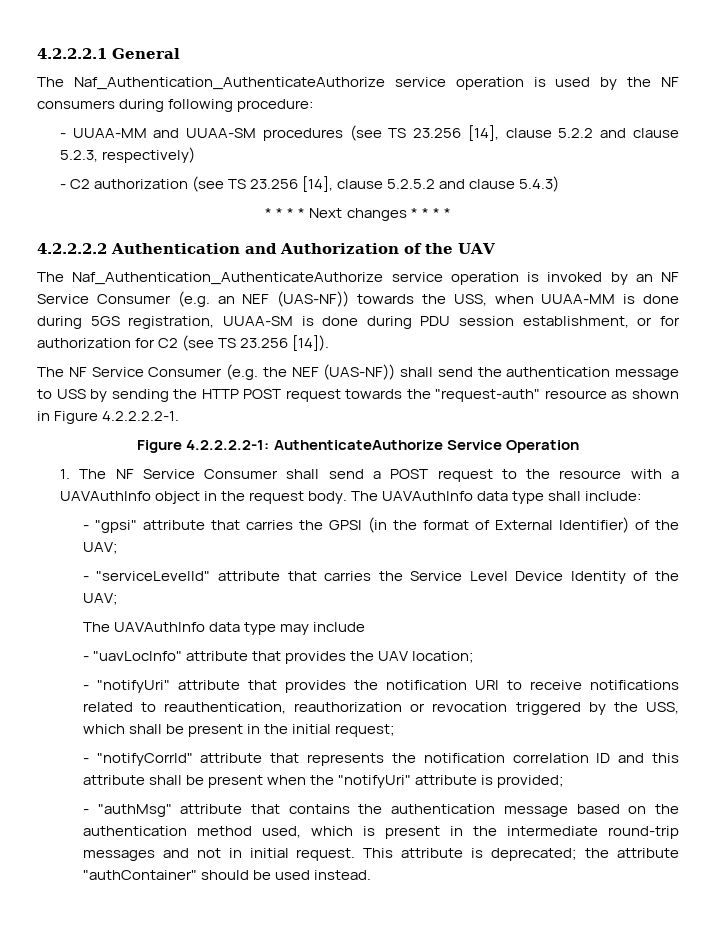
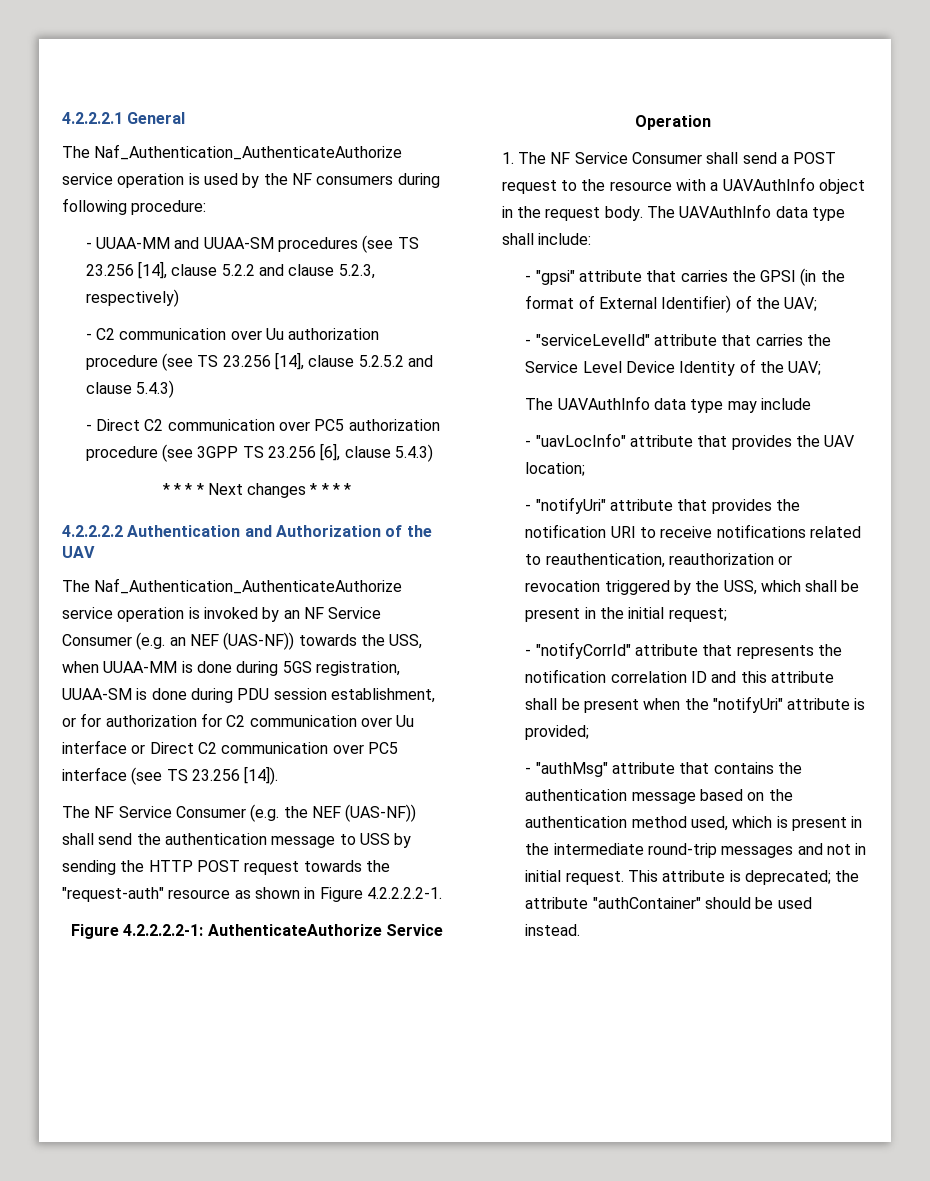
[94,179,189,189] authorization -> [119,328,380,340] [85,355,158,370] communication over Uu authorization procedure
(560, 184) none -> [85,419,440,431] [85,443,433,462] // - Direct C2 communication over PC5 authorization procedure (see 3GPP TS 23.256 [6], clause 5.4.3)
(179, 343) none -> [249,715,415,727] [62,740,398,754] [62,767,127,781] communication over Uu interface or Direct C2 communication over PC5 interface

